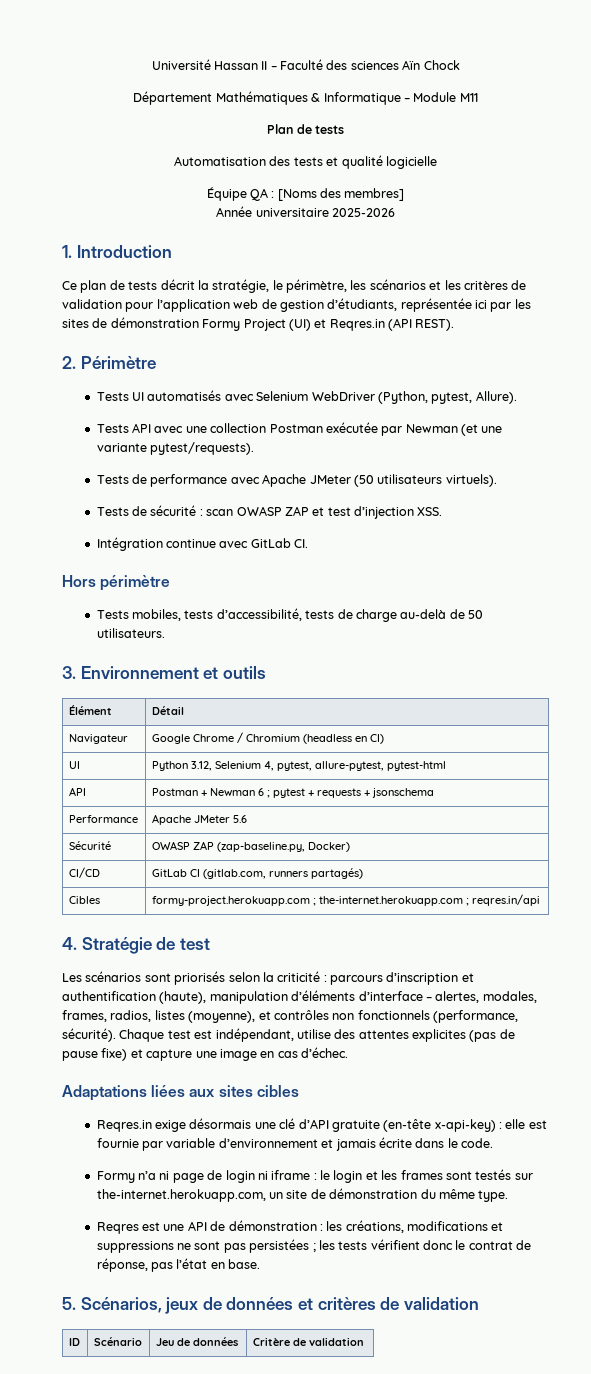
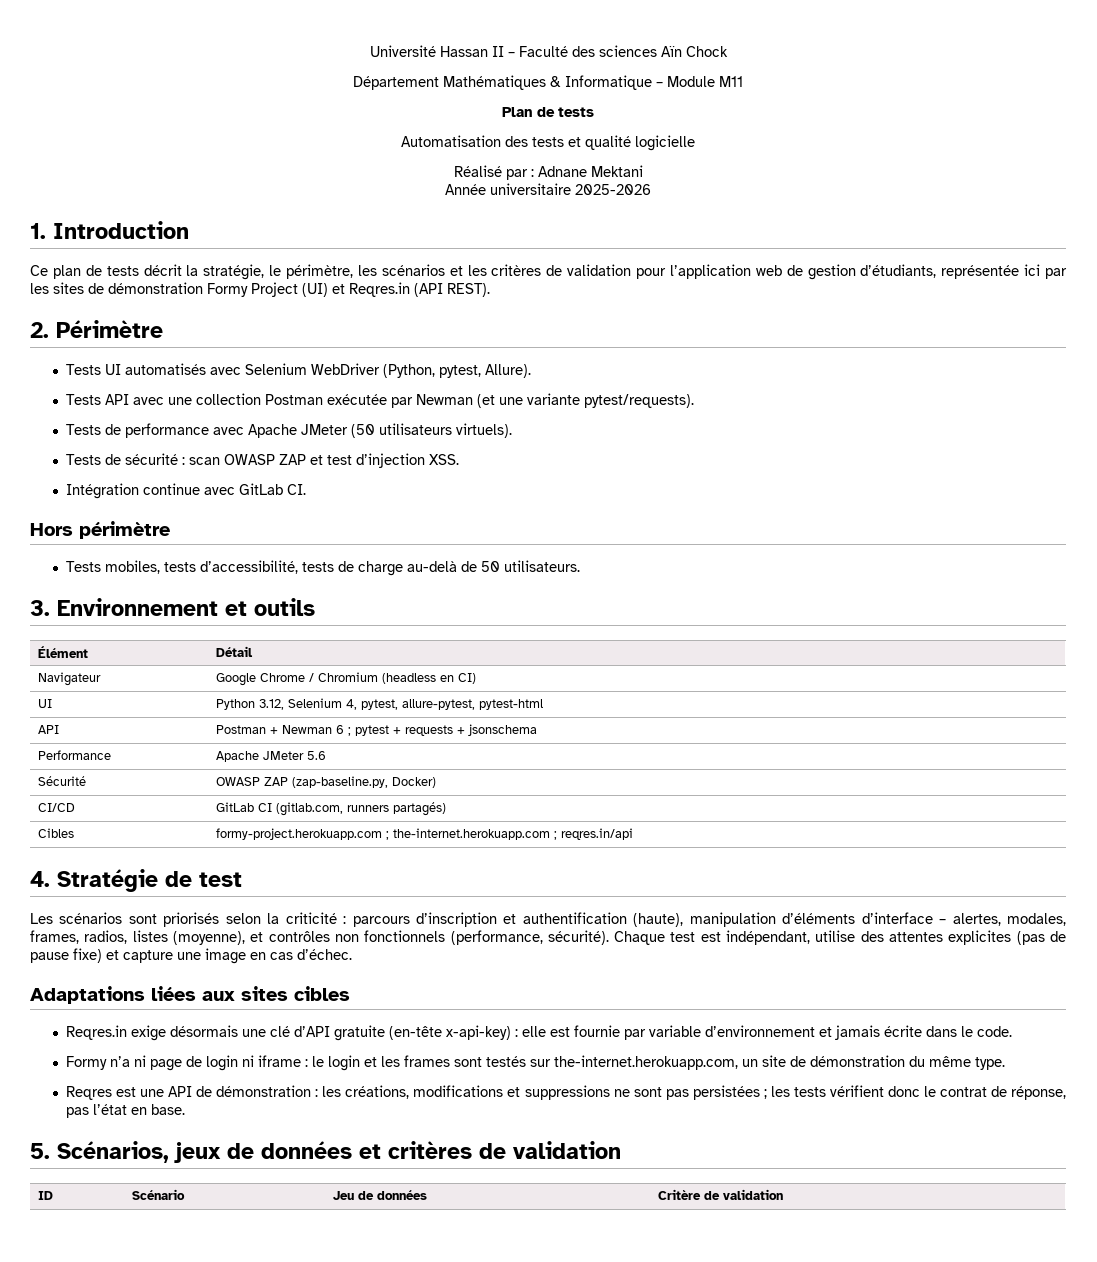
[206,187,405,201] Équipe QA : [Noms des membres] -> [453,165,643,180] Réalisé par : Adnane Mektani

